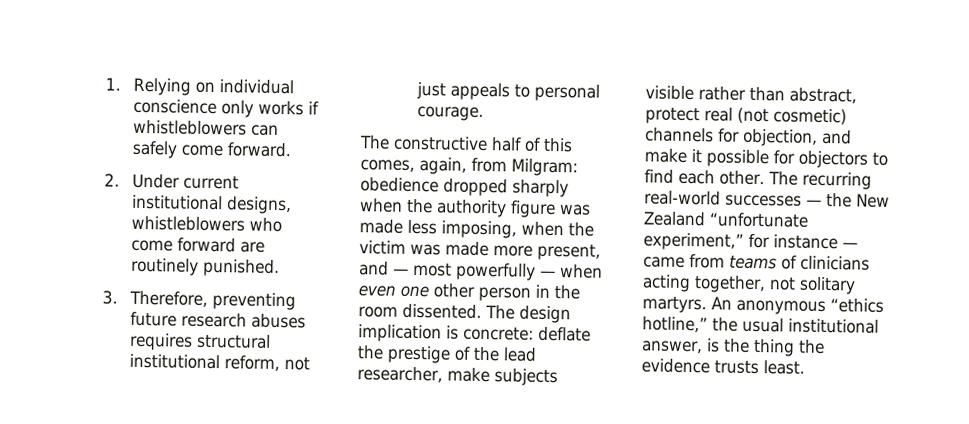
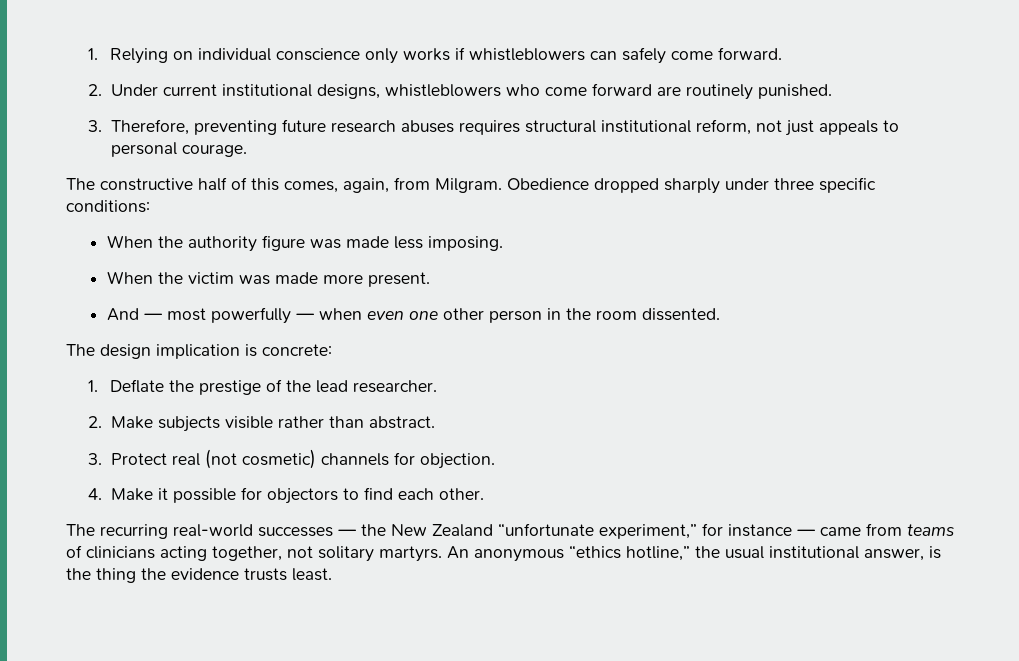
[511,158,578,177] [360,177,569,198] [359,198,403,213] Milgram: obedience dropped sharply when -> [435,177,876,194] [66,200,150,213] [107,235,154,248] Milgram. Obedience dropped sharply under three specific conditions: // When
[441,220,564,239] imposing, when -> [428,236,504,251] [107,271,154,284] imposing. // When
[537,243,601,261] [359,261,389,276] present, and -> [368,272,431,287] [107,308,140,321] present. // And
(482, 311) none -> (721, 314) //
[538,326,591,342] deflate -> [87,379,164,393] // 1. Deflate
[357,366,490,383] researcher, make -> [352,380,437,393] [87,416,153,429] researcher. // 2. Make
[789,87,857,104] [645,107,700,125] abstract, protect -> [368,416,435,429] [87,453,167,465] abstract. // 3. Protect
[742,128,852,147] [644,148,687,163] objection, and make -> [419,453,495,469] [87,488,153,501] objection. // 4. Make
(765, 178) none -> (484, 494) //

